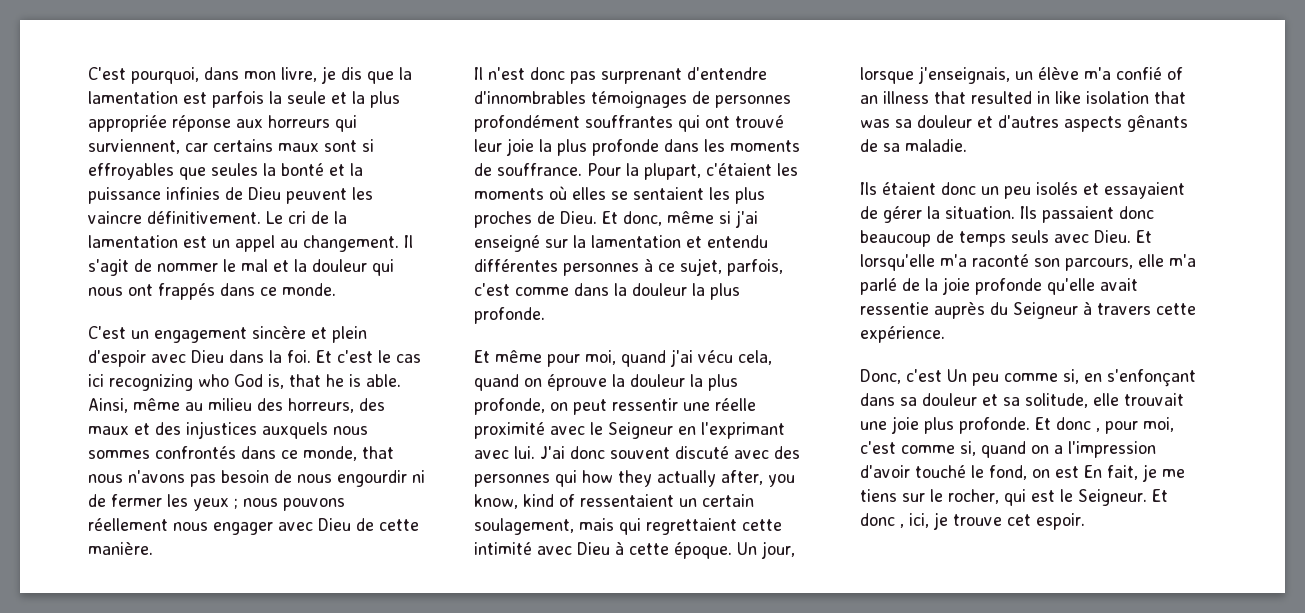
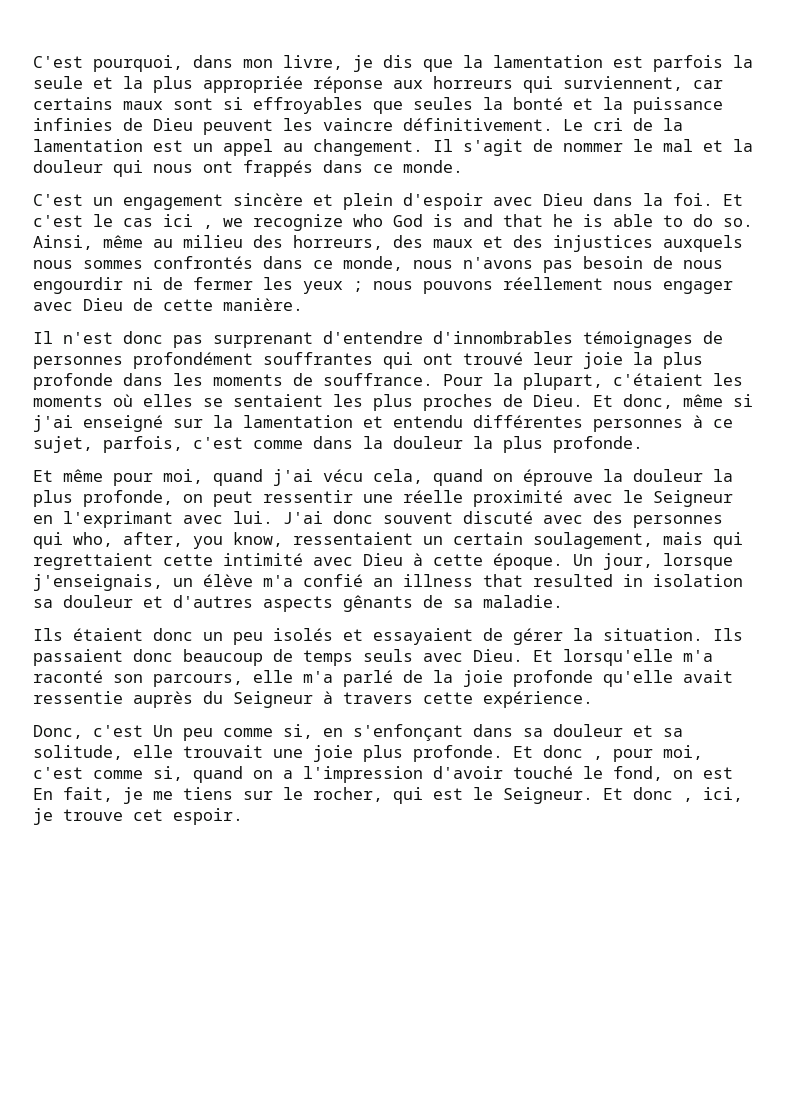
[109,374,401,391] recognizing who God is, that he is able. -> [203,214,753,231] , we recognize who God is and that he is able to do so.
[362,446,394,459] that -> (403, 263) none
[582,470,716,487] how they actually -> [73,532,113,547] who,
[523,494,575,507] kind of -> (283, 539) none
[1167,67,1183,80] of -> (363, 580) none
[1055,91,1186,104] [860,119,890,128] like isolation that was -> [653,574,743,587] isolation

